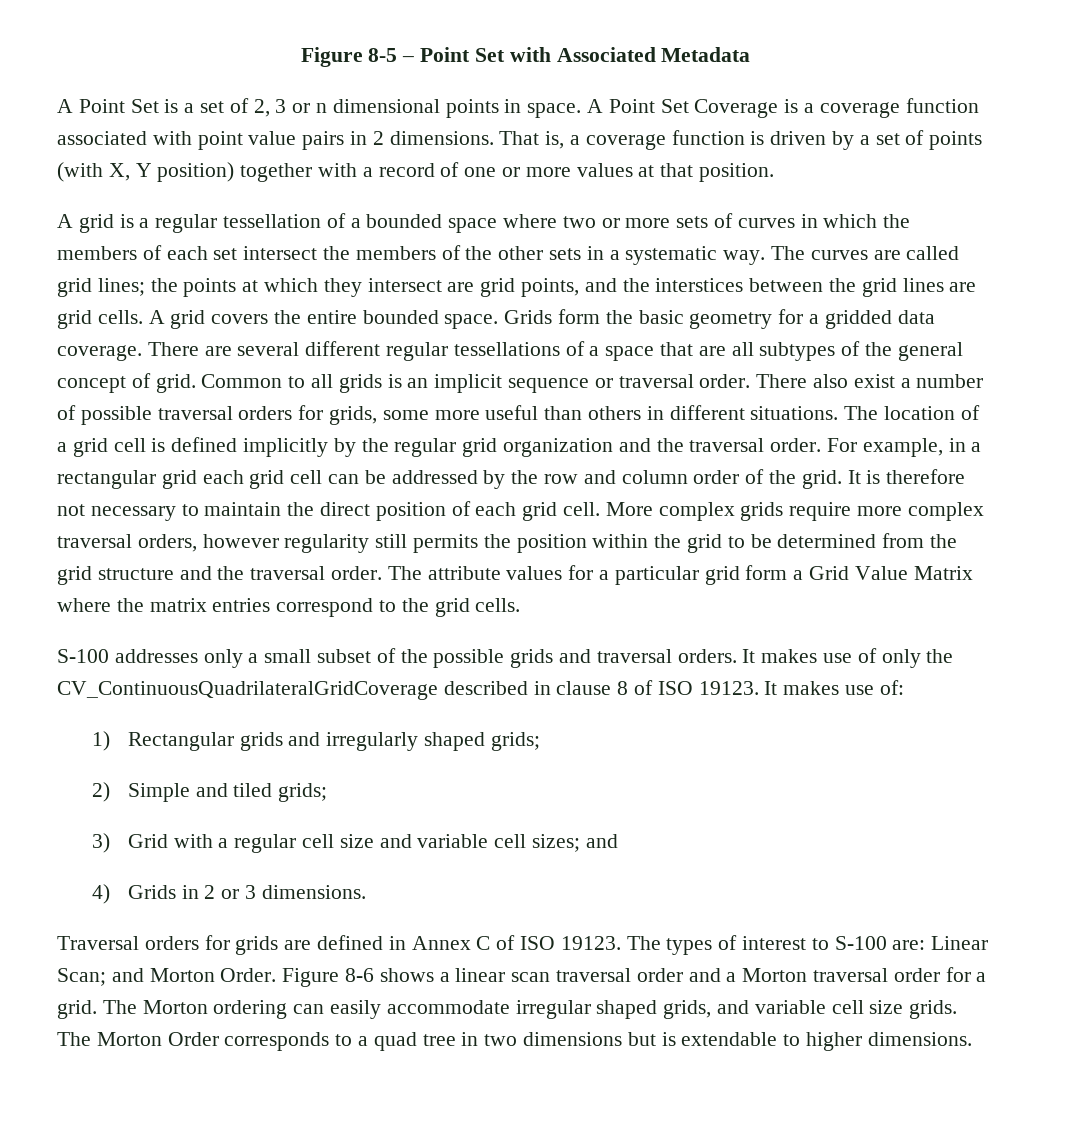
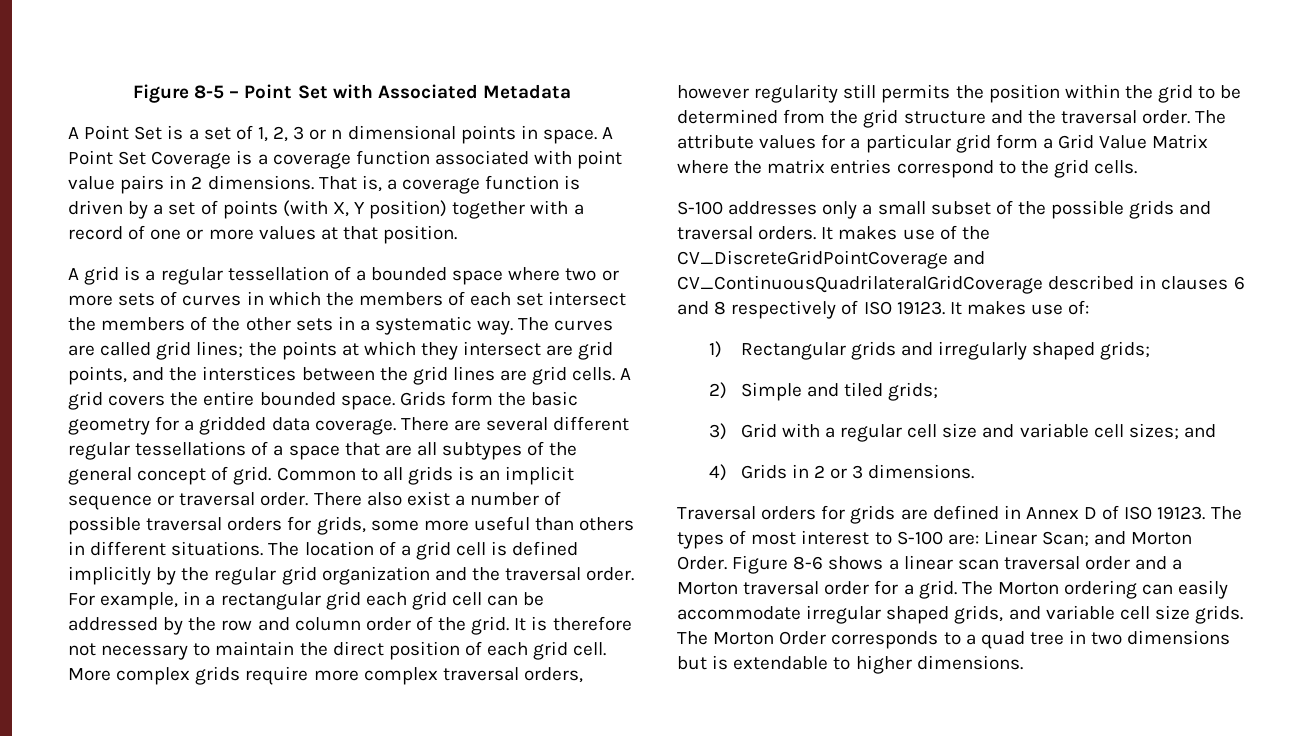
(249, 105) none -> [257,127,268,142] 1,
[881,649,954,668] [57,681,629,700] only the CV_ContinuousQuadrilateralGridCoverage described in clause 8 -> [961,226,990,240] [677,250,986,269] [677,275,1245,294] [677,300,837,319] the CV_DiscreteGridPointCoverage and CV_ContinuousQuadrilateralGridCoverage described in clauses 6 and 8 respectively
[476,936,491,950] C -> [1084,507,1098,519] D
(738, 942) none -> [751,532,797,545] most

